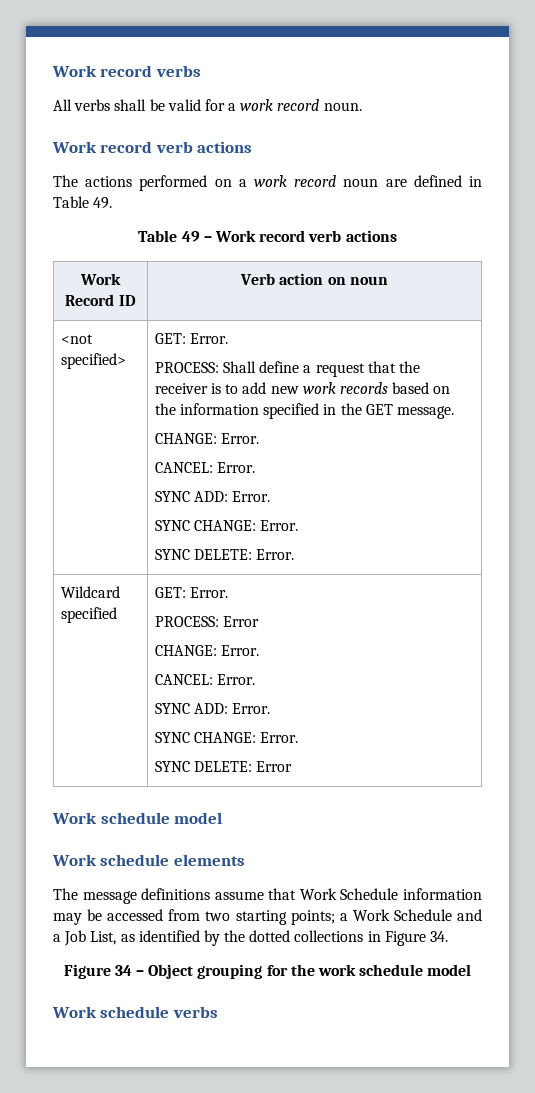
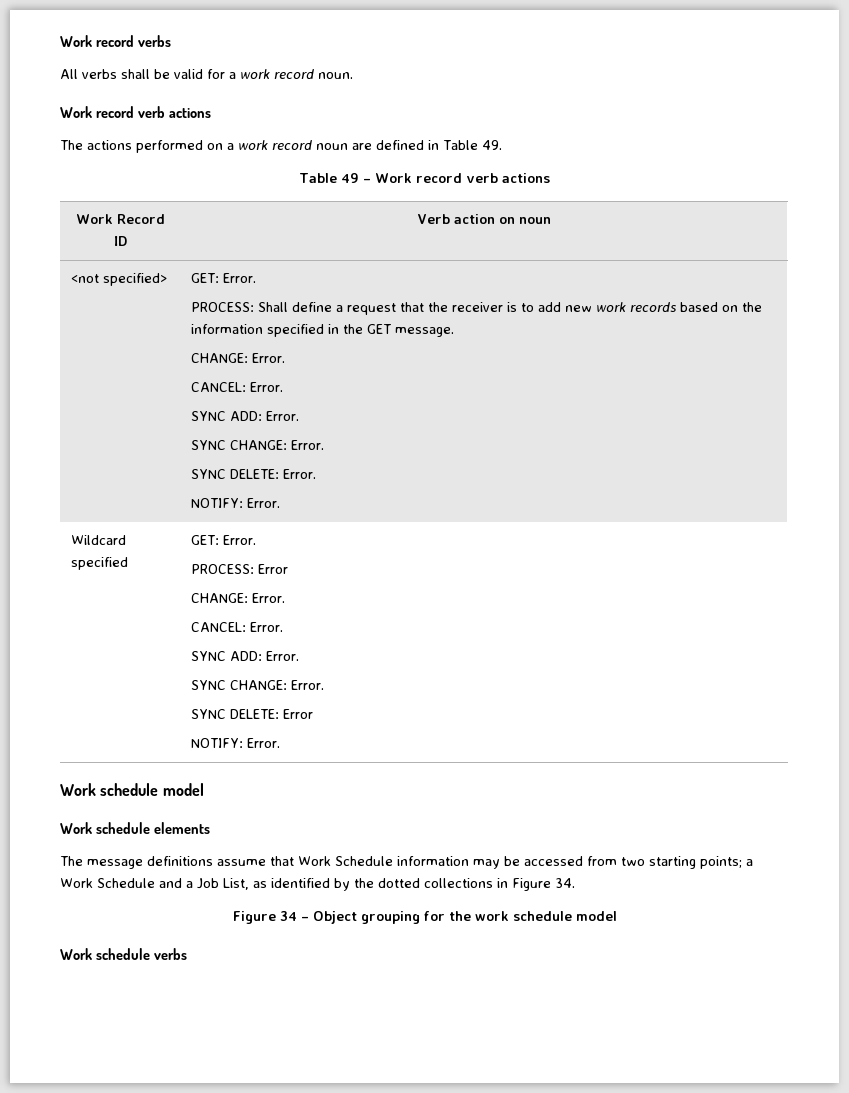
(295, 554) none -> [191,498,281,508] // NOTIFY: Error.
(293, 766) none -> [191,738,281,748] // NOTIFY: Error.

